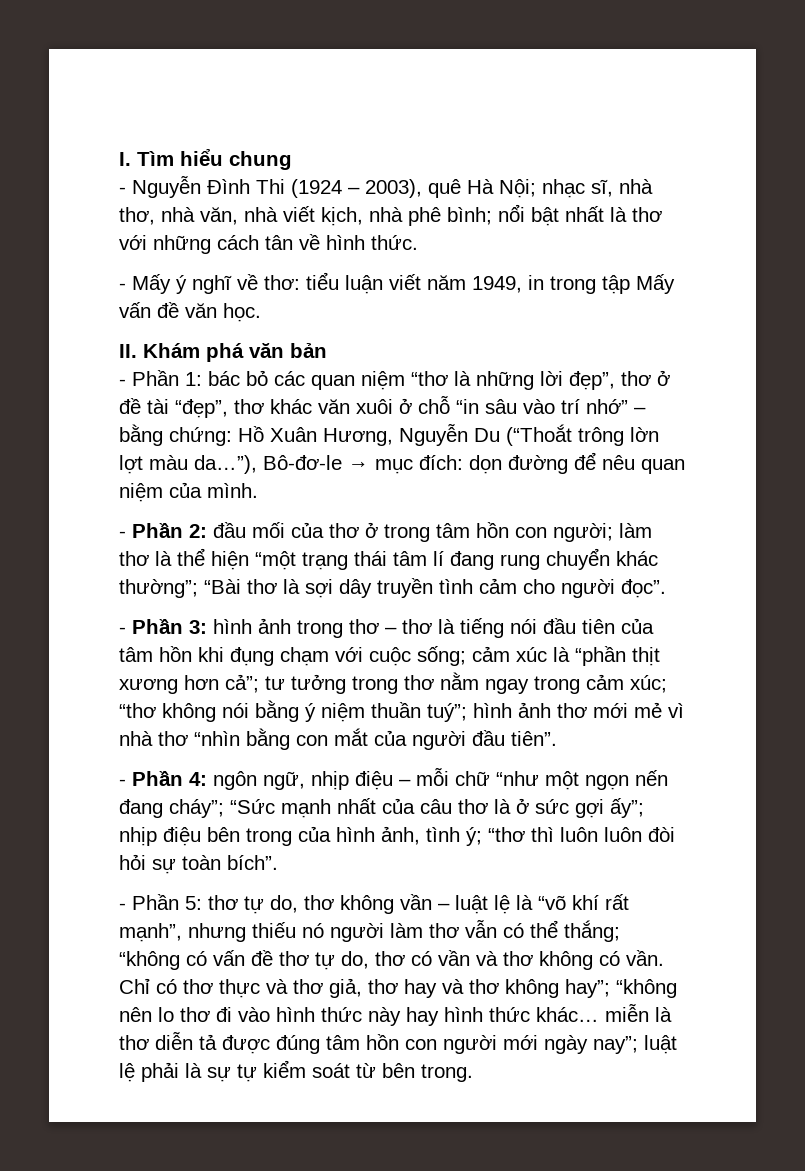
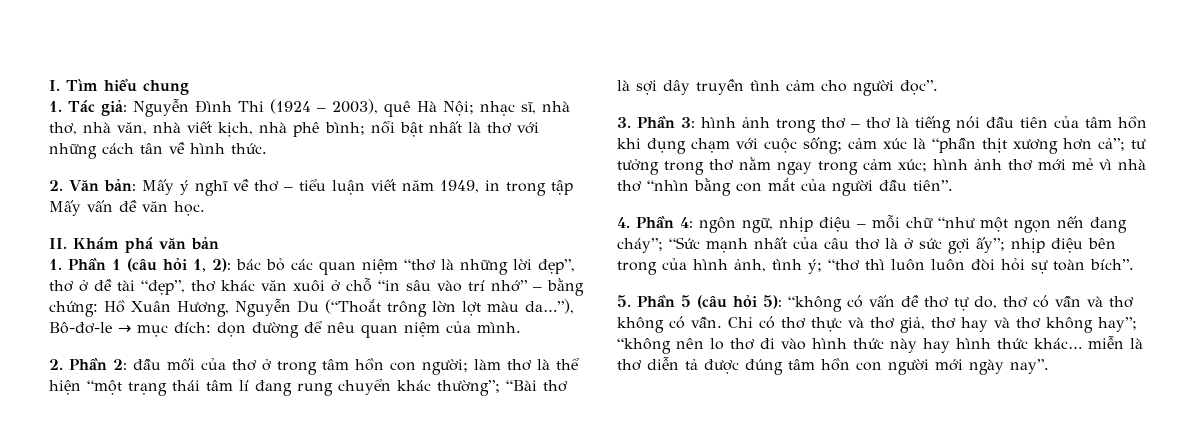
[119,187,126,194] - -> [49,100,127,116] 1. Tác giả:
[119,283,126,290] - -> [49,179,136,192] 2. Văn bản:
[264,275,300,290] thơ: -> [254,180,293,192] thơ –
[119,370,202,386] - Phần 1: -> [49,258,231,272] 1. Phần 1 (câu hỏi 1, 2):
[119,531,126,538] - -> [49,359,63,370] 2.
[119,627,126,634] - -> [617,117,631,128] 3.
[119,700,467,722] “thơ không nói bằng ý niệm thuần tuý”; -> (927, 165) none
[119,779,126,786] - -> [617,217,630,228] 4.
[119,894,629,914] [119,920,620,942] - Phần 5: thơ tự do, thơ không vần – luật lệ là “võ khí rất mạnh”, nhưng thiếu nó người làm thơ vẫn có thể thắng; -> [617,295,782,309] 5. Phần 5 (câu hỏi 5):
[593,1035,677,1054] [119,1060,473,1082] nay”; luật lệ phải là sự tự kiểm soát từ bên trong. -> [1010,359,1049,374] nay”.

